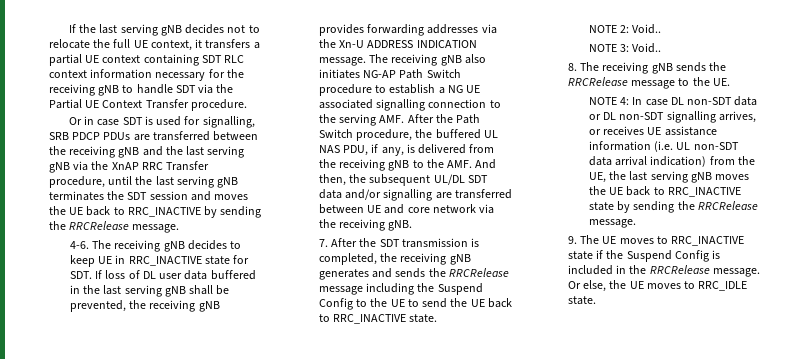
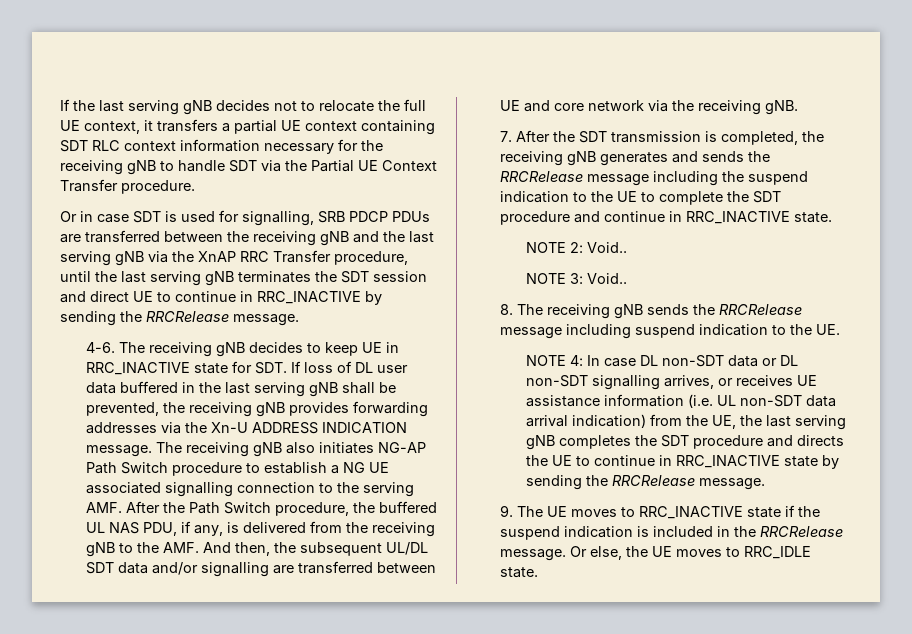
[214,194,249,200] [49,206,125,216] moves the UE back to -> [90,291,253,302] direct UE to continue in
[437,283,483,295] [318,298,353,310] Suspend Config -> [747,171,808,185] [499,191,569,203] suspend indication
[422,298,512,308] [318,314,330,322] send the UE back to -> [658,191,781,205] [499,211,682,225] complete the SDT procedure and continue in
(676, 84) none -> [565,324,768,339] including suspend indication
[714,174,749,180] [588,186,665,196] moves the UE back to -> [558,435,844,449] [525,455,672,466] completes the SDT procedure and directs the UE to continue in
[626,250,709,262] Suspend Config -> [499,526,633,540] suspend indication

